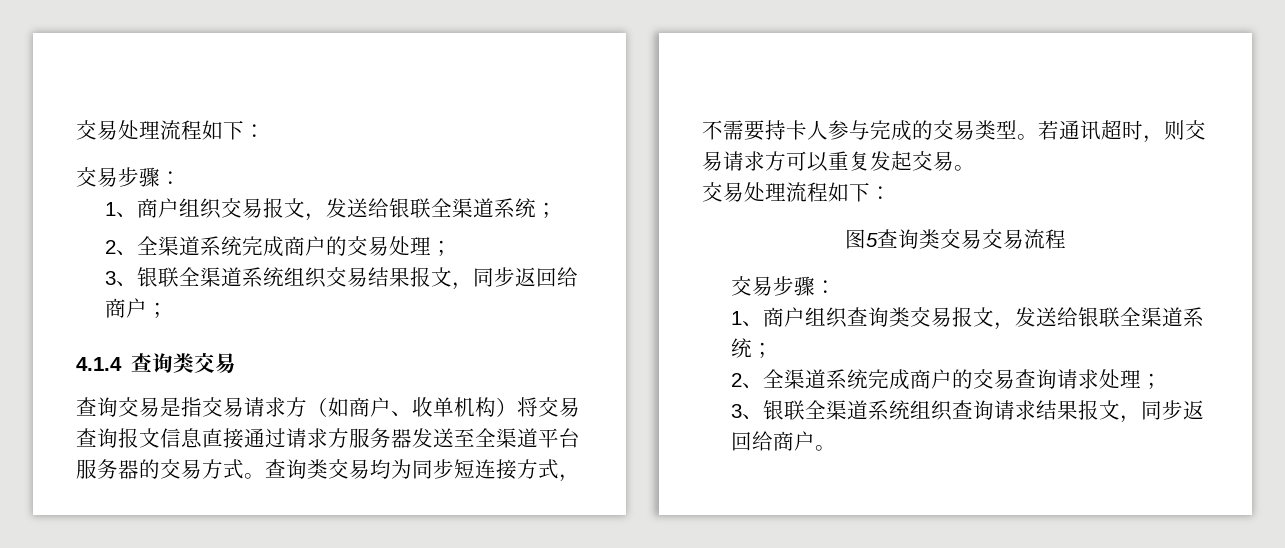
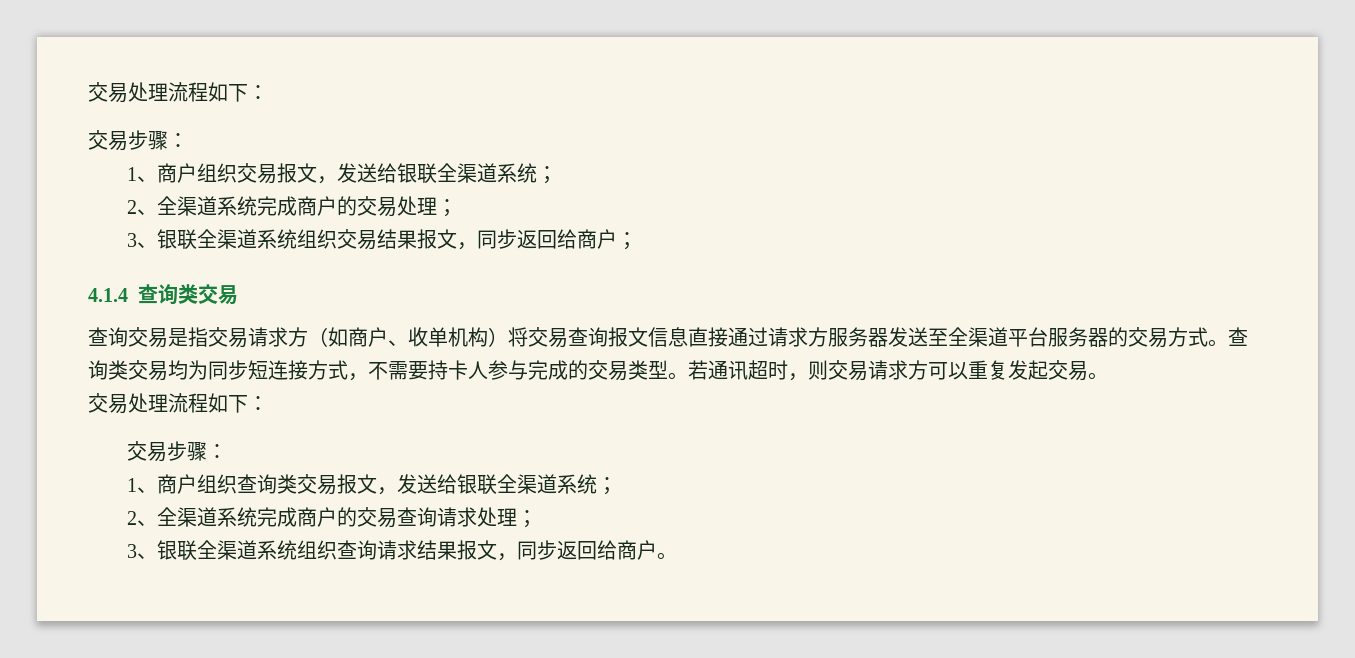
[845,229,1066,249] // 图5查询类交易交易流程 -> (268, 403) none

